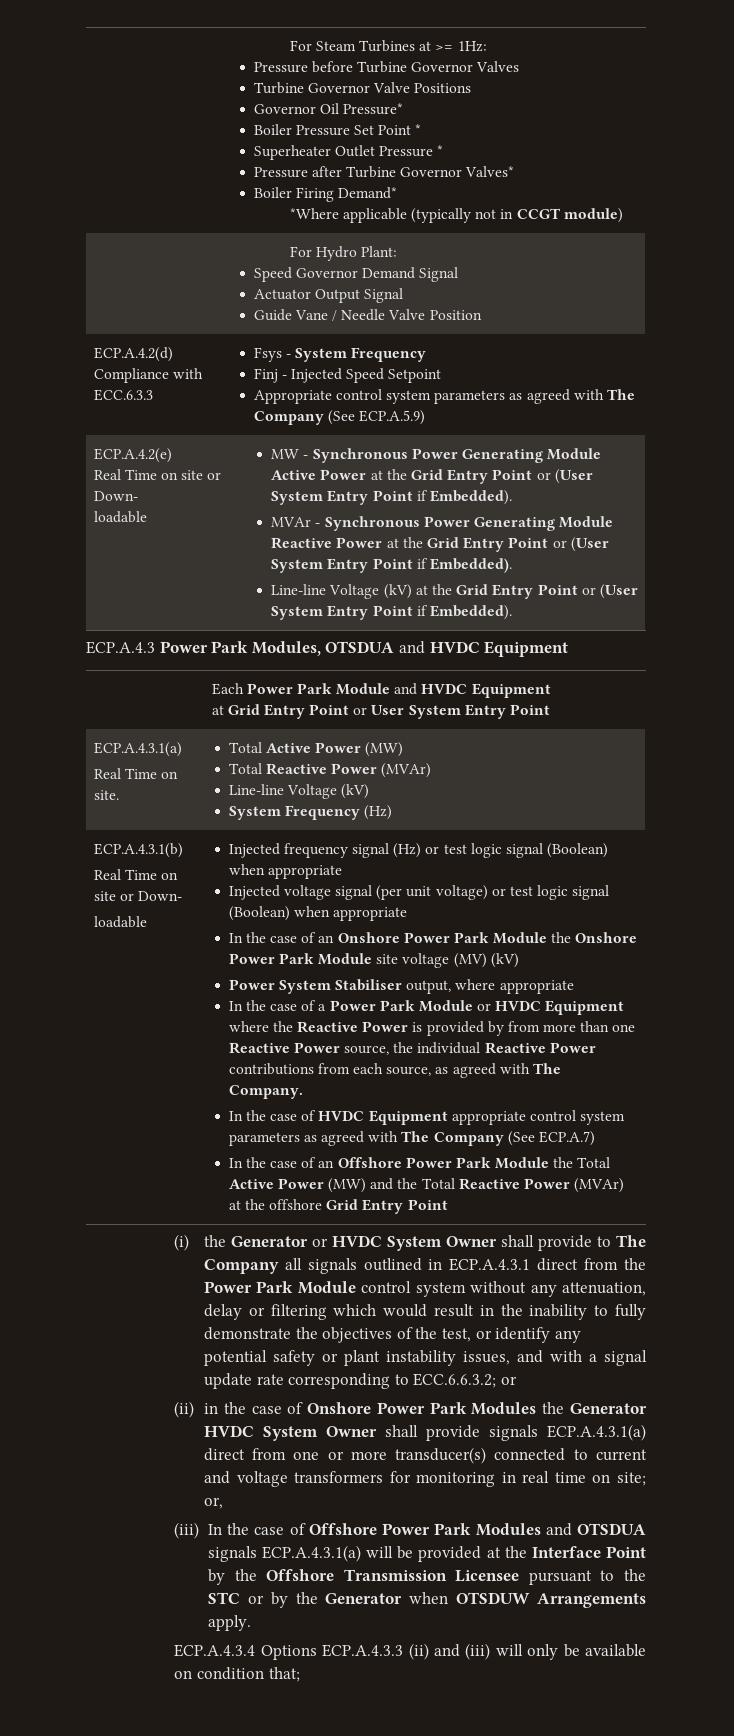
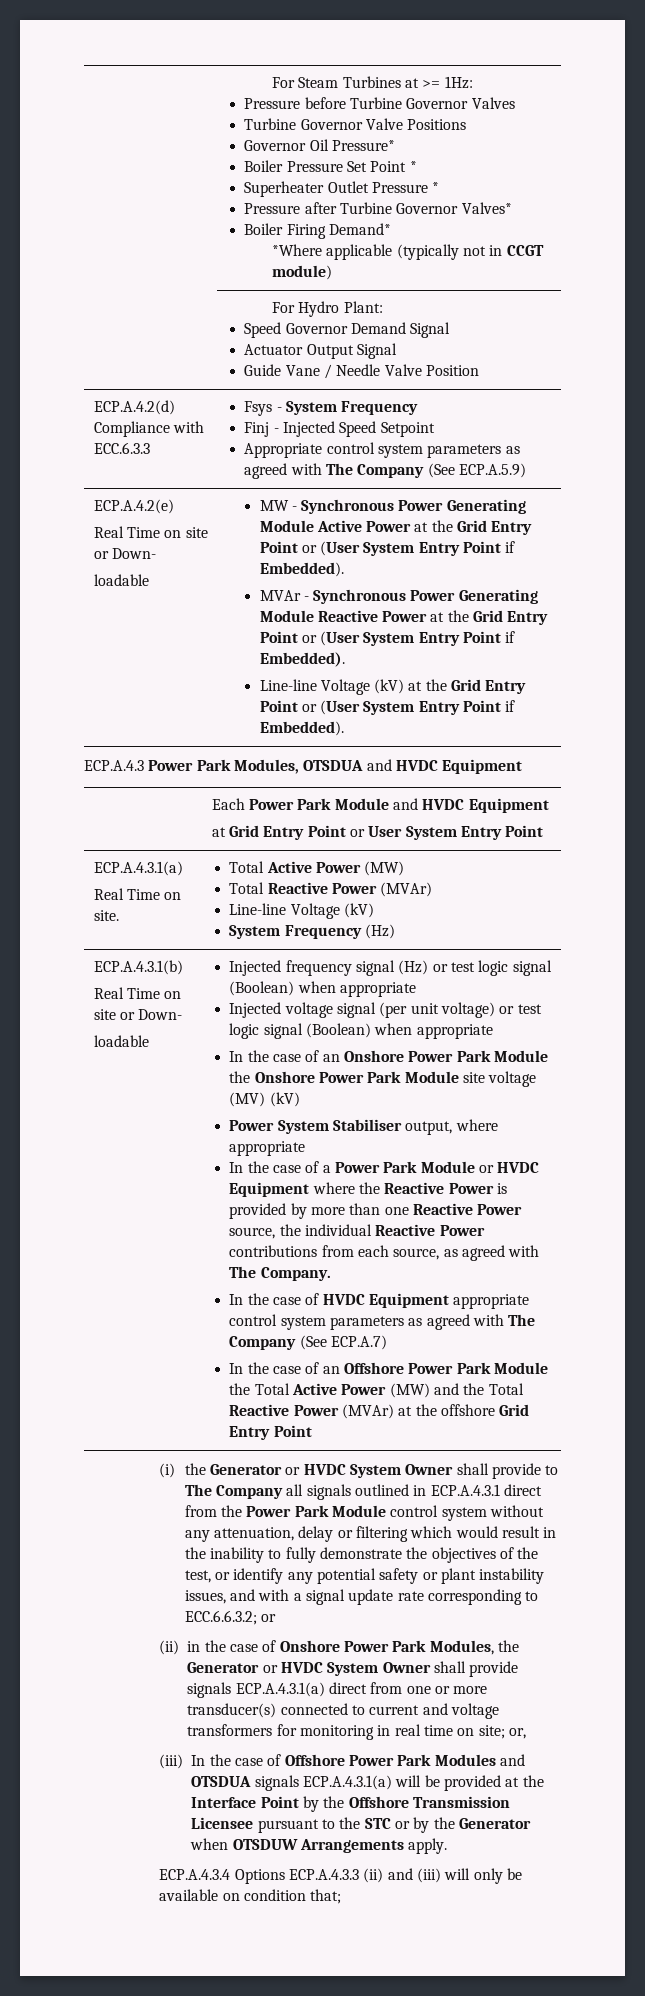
[507,1021,540,1032] from -> (307, 1211) none
[471,1402,647,1415] Modules the Generator -> [429,1640,520,1655] [187,1662,278,1673] Modules, the Generator or

